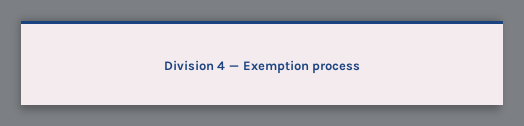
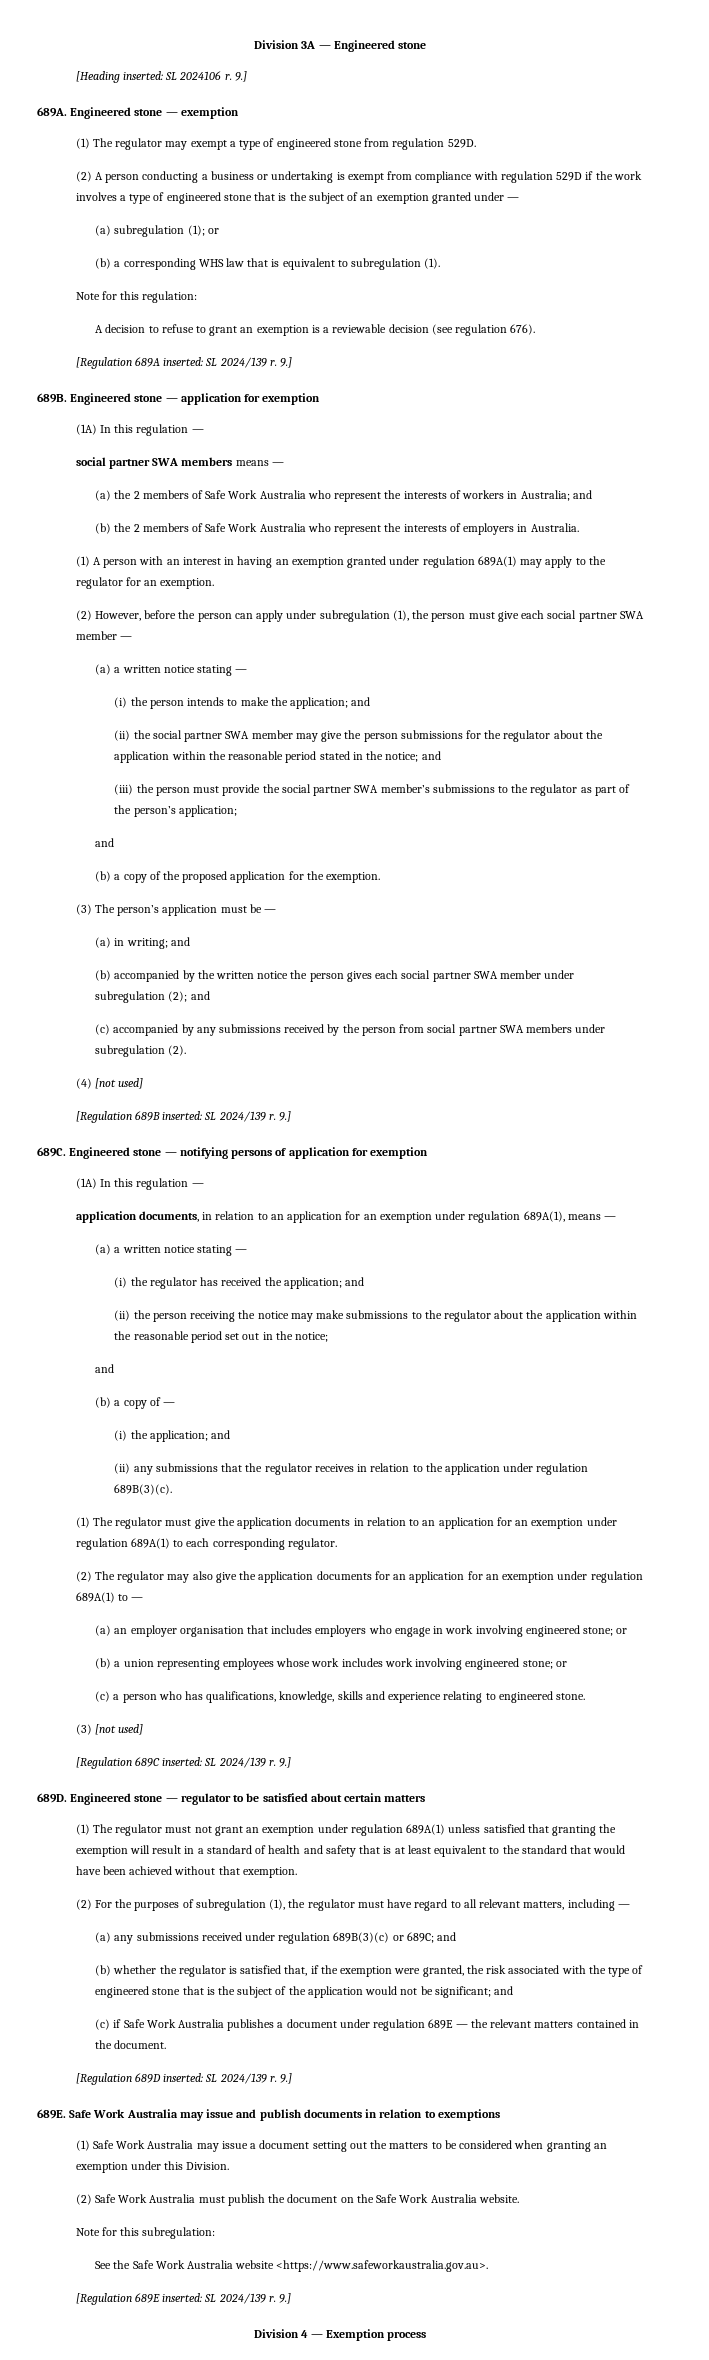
[163,60,214,71] Division -> [254,40,426,52] [75,71,247,83] [37,107,239,119] [75,138,476,150] [75,171,642,183] [75,192,520,204] [95,225,219,237] [95,258,441,270] [75,291,198,303] [95,324,536,336] [75,357,293,369] [37,393,321,405] [75,424,204,436] [75,457,284,469] [95,490,592,502] [95,523,579,535] [75,556,606,568] [75,577,215,589] [75,610,644,622] [75,631,132,640] [95,664,248,676] [114,697,371,709] [114,730,603,742] [114,751,441,763] [114,784,631,796] [114,805,237,817] [95,838,115,847] [95,871,381,883] [75,904,277,916] [95,937,190,949] [95,970,575,982] [95,991,210,1003] [95,1024,606,1036] [95,1045,187,1057] [75,1078,144,1089] [75,1111,292,1123] [37,1147,429,1159] [75,1178,204,1190] [75,1211,617,1223] [95,1244,248,1256] [114,1277,365,1289] [114,1310,637,1322] [114,1331,329,1343] [95,1364,115,1373] [95,1397,175,1409] [114,1430,231,1442] [114,1463,589,1475] [114,1484,173,1495] [75,1517,617,1529] [75,1538,337,1550] [75,1571,643,1583] [75,1592,144,1603] [95,1625,628,1637] [95,1658,567,1670] [95,1691,586,1703] [75,1724,144,1735] [75,1757,292,1769] [37,1793,426,1805] [75,1824,617,1836] [75,1845,626,1857] [75,1866,297,1878] [75,1899,630,1911] [95,1932,457,1944] [95,1965,644,1977] [95,1986,514,1998] [95,2019,639,2031] [95,2040,167,2049] [75,2073,293,2085] [37,2109,500,2121] [75,2140,607,2152] [75,2161,230,2173] [75,2194,519,2206] [75,2227,216,2239] [95,2260,489,2272] [75,2293,292,2305] [253,2329,299,2338] Division 3A — Engineered stone // [Heading inserted: SL 2024106 r. 9.] // 689A. Engineered stone — exemption // (1) The regulator may exempt a type of engineered stone from regulation 529D. // (2) A person conducting a business or undertaking is exempt from compliance with regulation 529D if the work involves a type of engineered stone that is the subject of an exemption granted under — // (a) subregulation (1); or // (b) a corresponding WHS law that is equivalent to subregulation (1). // Note for this regulation: // A decision to refuse to grant an exemption is a reviewable decision (see regulation 676). // [Regulation 689A inserted: SL 2024/139 r. 9.] // 689B. Engineered stone — application for exemption // (1A) In this regulation — // social partner SWA members means — // (a) the 2 members of Safe Work Australia who represent the interests of workers in Australia; and // (b) the 2 members of Safe Work Australia who represent the interests of employers in Australia. // (1) A person with an interest in having an exemption granted under regulation 689A(1) may apply to the regulator for an exemption. // (2) However, before the person can apply under subregulation (1), the person must give each social partner SWA member — // (a) a written notice stating — // (i) the person intends to make the application; and // (ii) the social partner SWA member may give the person submissions for the regulator about the application within the reasonable period stated in the notice; and // (iii) the person must provide the social partner SWA member’s submissions to the regulator as part of the person’s application; // and // (b) a copy of the proposed application for the exemption. // (3) The person’s application must be — // (a) in writing; and // (b) accompanied by the written notice the person gives each social partner SWA member under subregulation (2); and // (c) accompanied by any submissions received by the person from social partner SWA members under subregulation (2). // (4) [not used] // [Regulation 689B inserted: SL 2024/139 r. 9.] // 689C. Engineered stone — notifying persons of application for exemption // (1A) In this regulation — // application documents, in relation to an application for an exemption under regulation 689A(1), means — // (a) a written notice stating — // (i) the regulator has received the application; and // (ii) the person receiving the notice may make submissions to the regulator about the application within the reasonable period set out in the notice; // and // (b) a copy of — // (i) the application; and // (ii) any submissions that the regulator receives in relation to the application under regulation 689B(3)(c). // (1) The regulator must give the application documents in relation to an application for an exemption under regulation 689A(1) to each corresponding regulator. // (2) The regulator may also give the application documents for an application for an exemption under regulation 689A(1) to — // (a) an employer organisation that includes employers who engage in work involving engineered stone; or // (b) a union representing employees whose work includes work involving engineered stone; or // (c) a person who has qualifications, knowledge, skills and experience relating to engineered stone. // (3) [not used] // [Regulation 689C inserted: SL 2024/139 r. 9.] // 689D. Engineered stone — regulator to be satisfied about certain matters // (1) The regulator must not grant an exemption under regulation 689A(1) unless satisfied that granting the exemption will result in a standard of health and safety that is at least equivalent to the standard that would have been achieved without that exemption. // (2) For the purposes of subregulation (1), the regulator must have regard to all relevant matters, including — // (a) any submissions received under regulation 689B(3)(c) or 689C; and // (b) whether the regulator is satisfied that, if the exemption were granted, the risk associated with the type of engineered stone that is the subject of the application would not be significant; and // (c) if Safe Work Australia publishes a document under regulation 689E — the relevant matters contained in the document. // [Regulation 689D inserted: SL 2024/139 r. 9.] // 689E. Safe Work Australia may issue and publish documents in relation to exemptions // (1) Safe Work Australia may issue a document setting out the matters to be considered when granting an exemption under this Division. // (2) Safe Work Australia must publish the document on the Safe Work Australia website. // Note for this subregulation: // See the Safe Work Australia website <https://www.safeworkaustralia.gov.au>. // [Regulation 689E inserted: SL 2024/139 r. 9.] // Division

